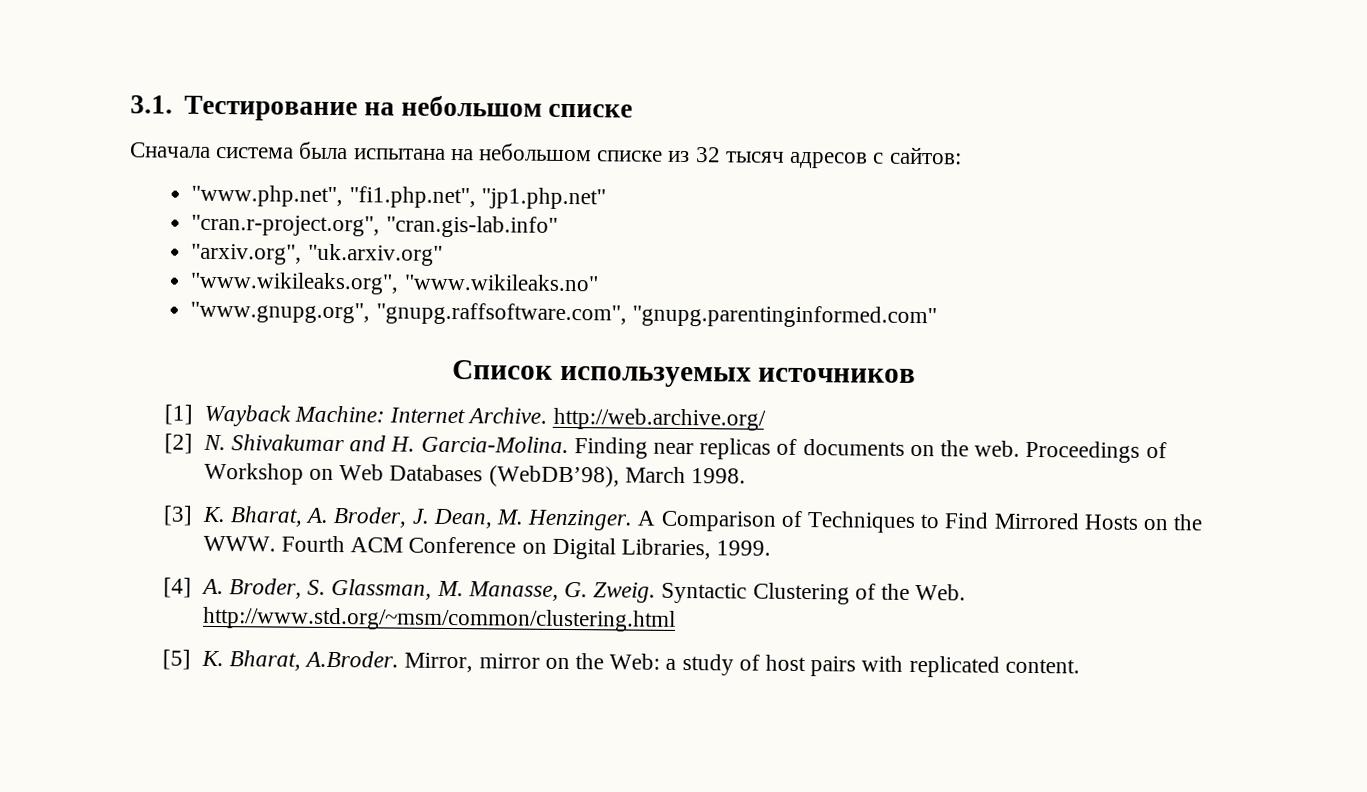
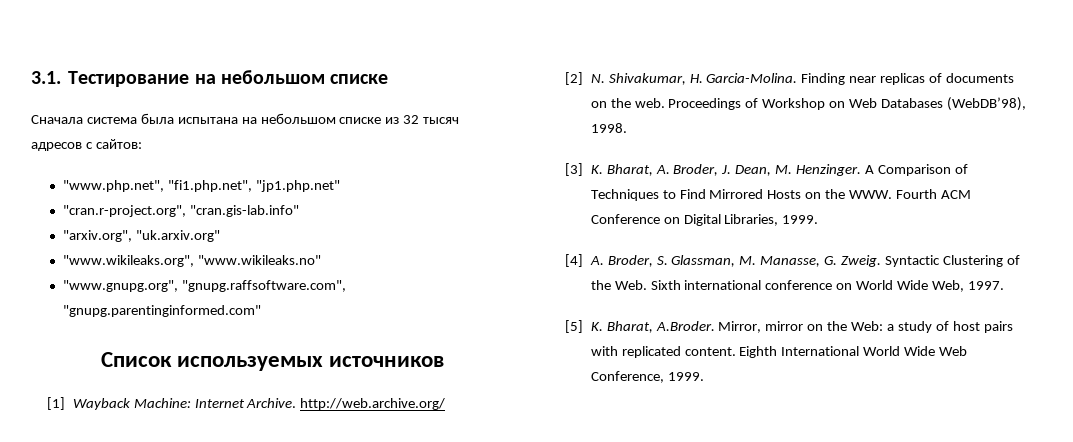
[230,434,387,452] Shivakumar and -> [608,73,686,85] Shivakumar,
[624,466,686,484] March -> (1026, 104) none
[201,606,676,632] http://www.std.org/~msm/common/clustering.html -> [650,280,1004,292] Sixth international conference on World Wide Web, 1997.
(1080, 666) none -> [739,346,968,358] [590,371,704,383] Eighth International World Wide Web Conference, 1999.

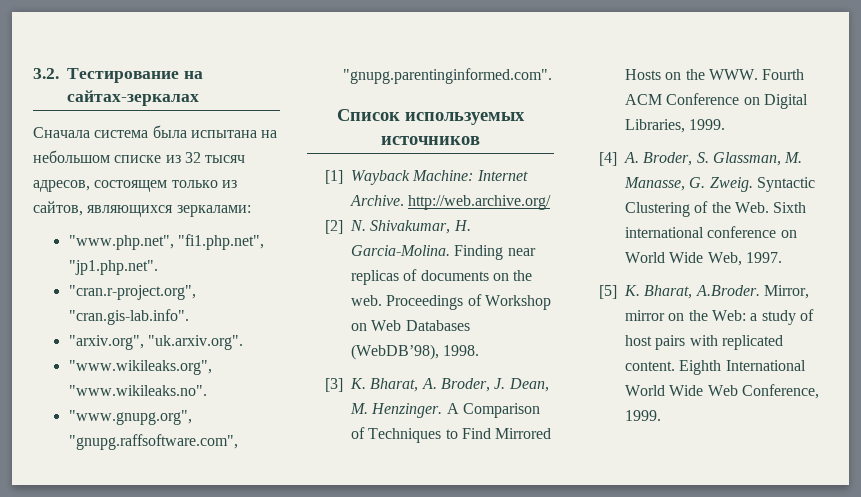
[31,71,61,84] 3.1. -> [33,68,59,79] 3.2.
[220,70,389,84] небольшом списке -> [67,90,199,106] сайтах-зеркалах
[31,139,142,151] адресов с сайтов: -> [33,180,237,192] [33,201,251,217] адресов, состоящем только из сайтов, являющихся зеркалами:
[256,180,341,192] "jp1.php.net" -> [68,260,158,275] "jp1.php.net".
[190,205,300,217] "cran.gis-lab.info" -> [68,309,189,325] "cran.gis-lab.info".
[136,230,221,242] "uk.arxiv.org" -> [147,335,243,350] "uk.arxiv.org".
[198,255,322,265] "www.wikileaks.no" -> [68,385,207,396] "www.wikileaks.no".
[63,305,262,317] "gnupg.parentinginformed.com" -> [342,68,552,84] "gnupg.parentinginformed.com".

